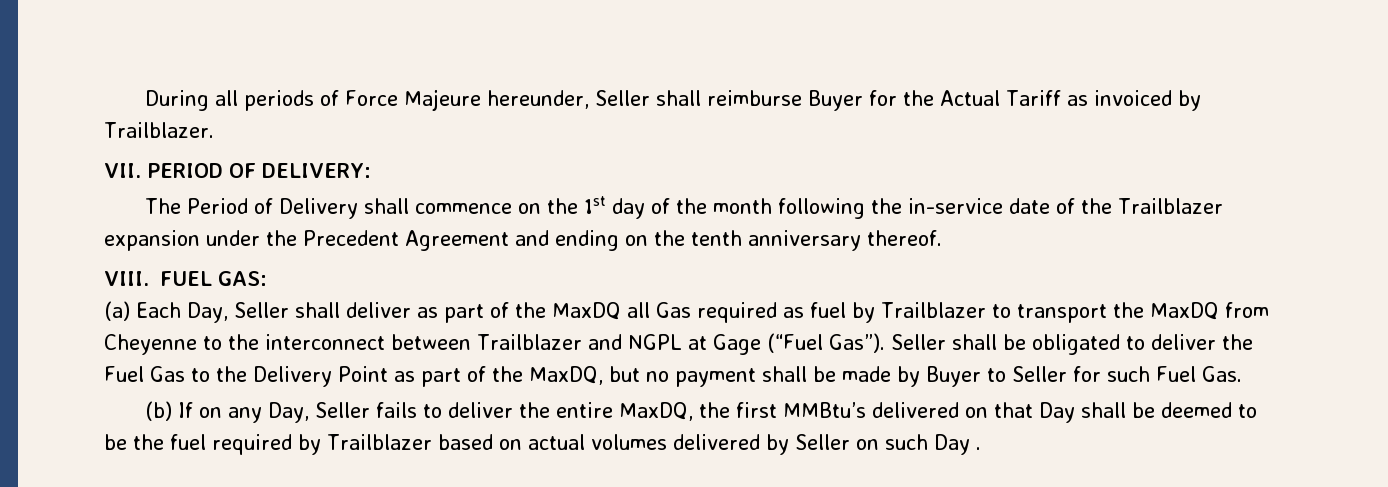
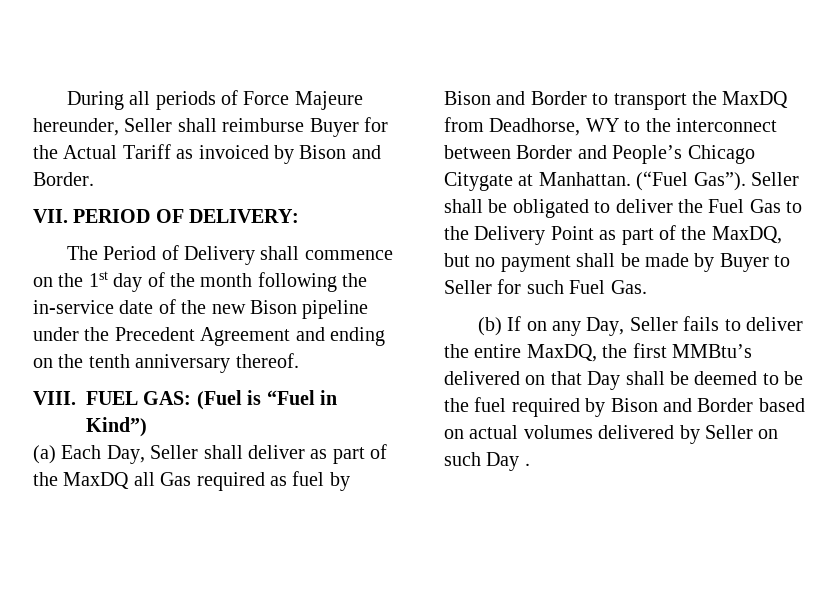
[104,122,214,138] Trailblazer. -> [299,145,381,159] [33,172,94,186] Bison and Border.
[1118,198,1224,214] [104,230,200,251] Trailblazer expansion -> [211,300,369,319] new Bison pipeline
(267, 278) none -> [196,390,337,410] [86,417,147,437] (Fuel is “Fuel in Kind”)
[881,302,986,318] Trailblazer -> [444,91,587,105] Bison and Border
[104,334,197,355] Cheyenne -> [489,118,619,136] Deadhorse, WY
[477,334,761,355] Trailblazer and NGPL at Gage -> [516,145,755,164] [444,172,631,191] Border and People’s Chicago Citygate at Manhattan.
[327,434,432,450] Trailblazer -> [610,398,754,412] Bison and Border

